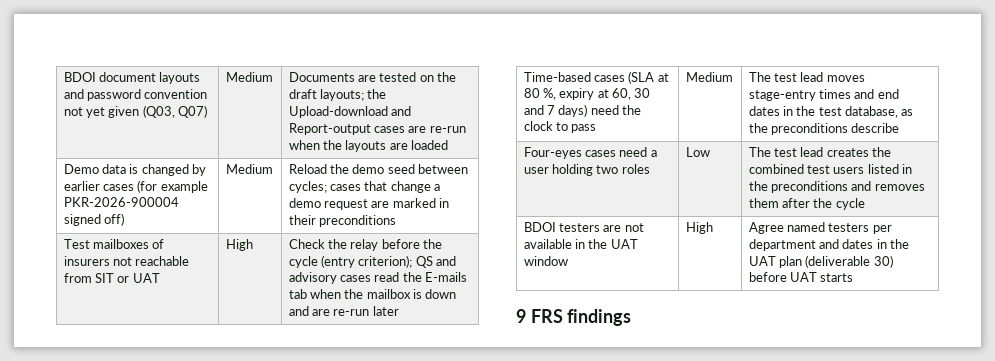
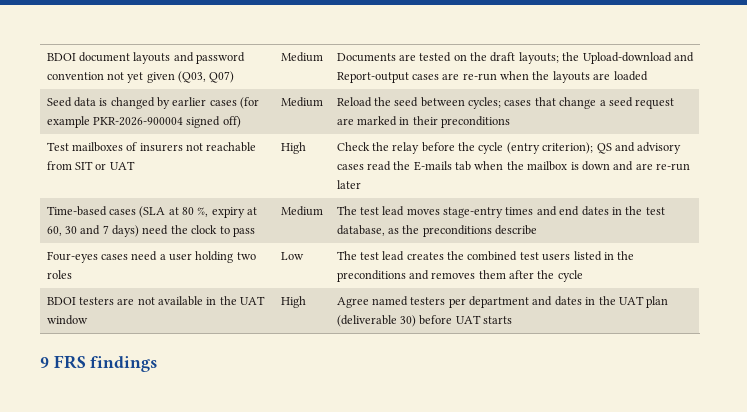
[63,164,99,174] Demo -> [46,97,72,107] Seed
[352,164,385,174] demo -> (391, 101) none
[288,198,321,208] demo -> [608,97,633,107] seed

